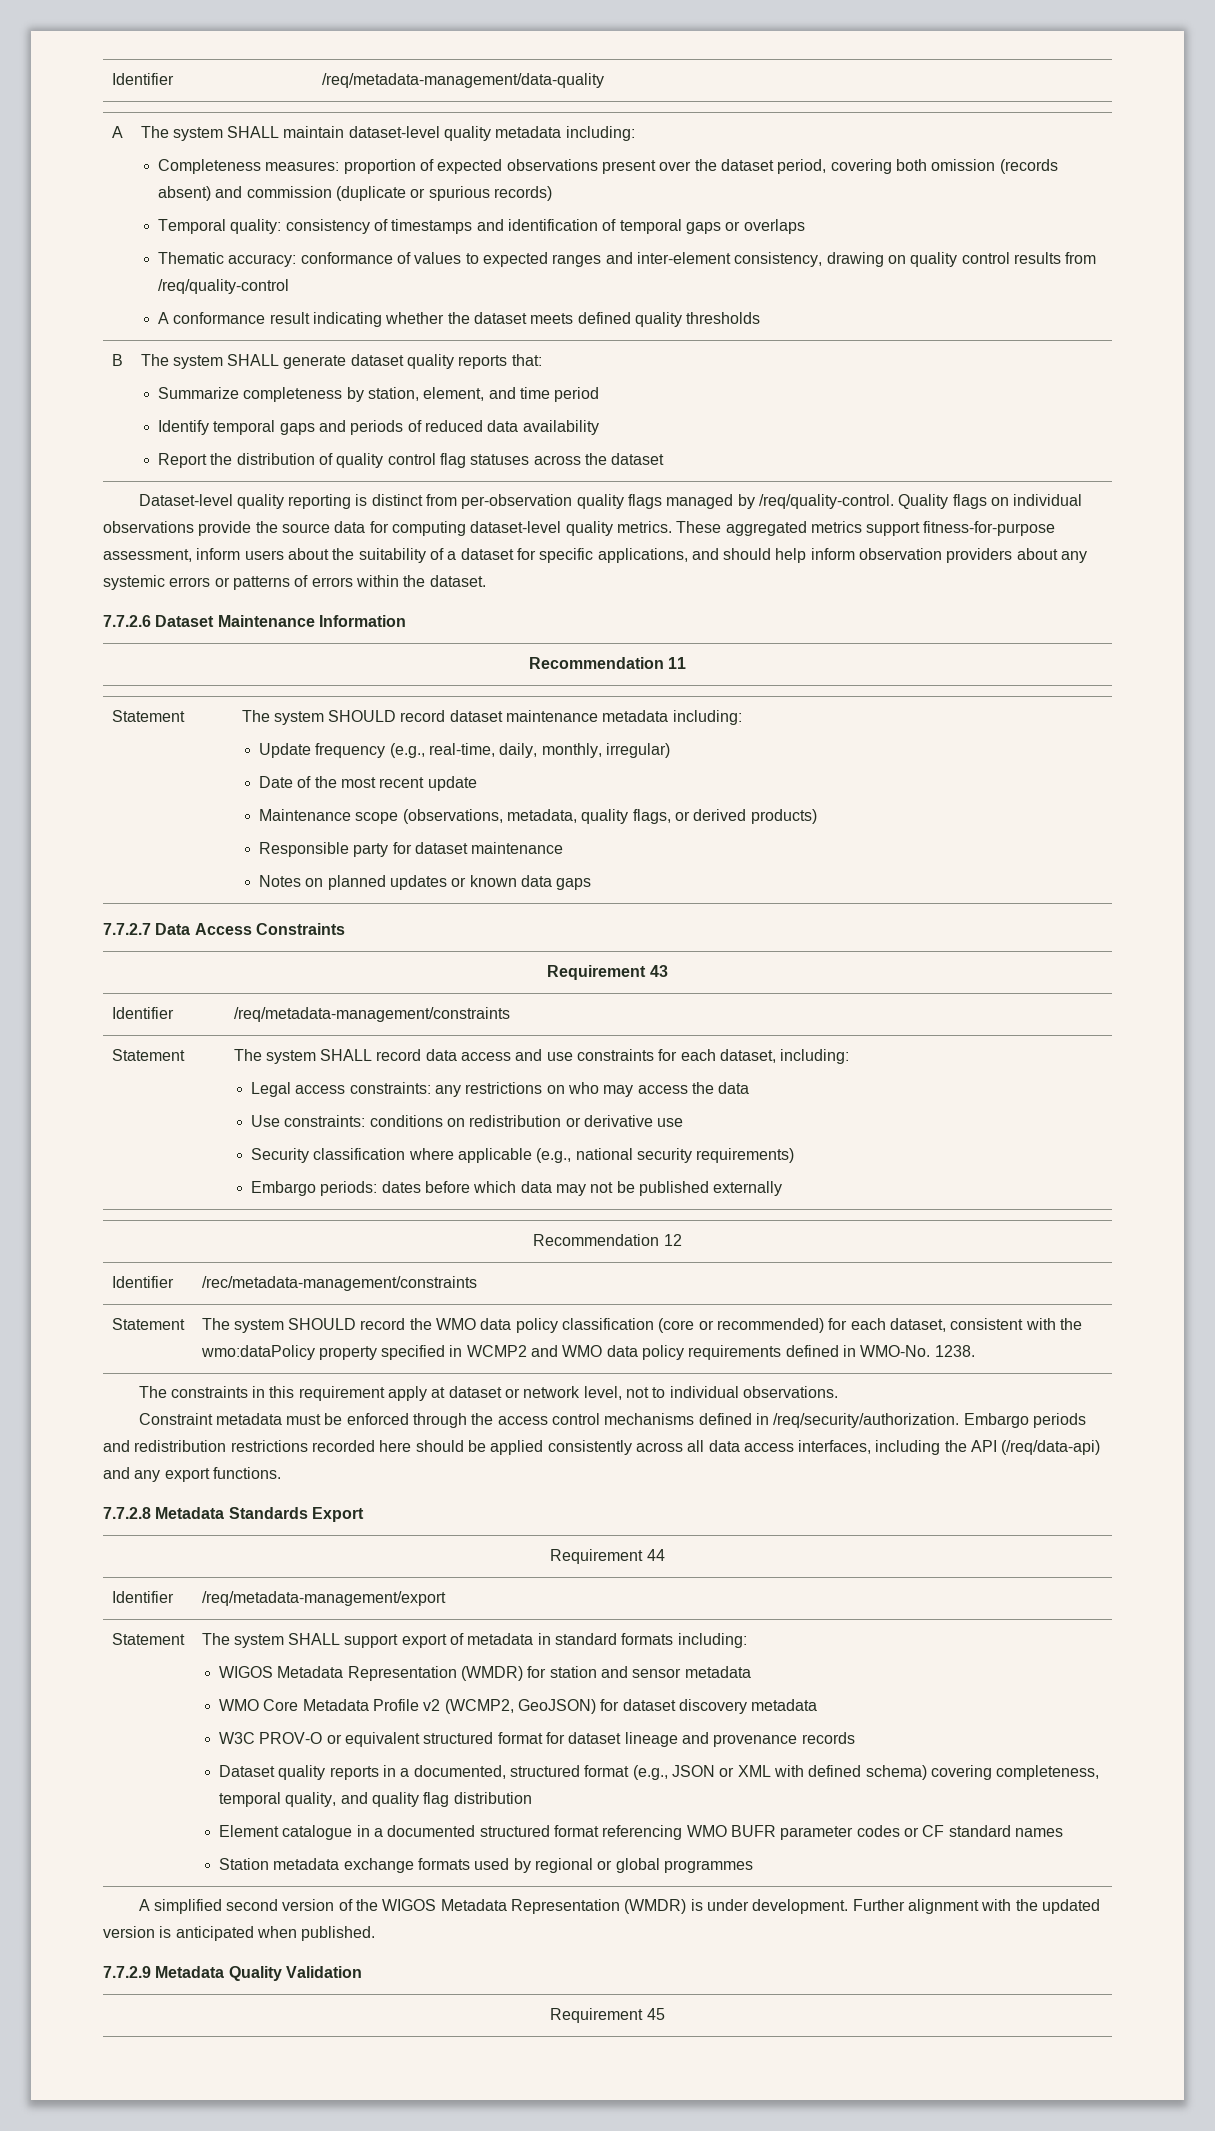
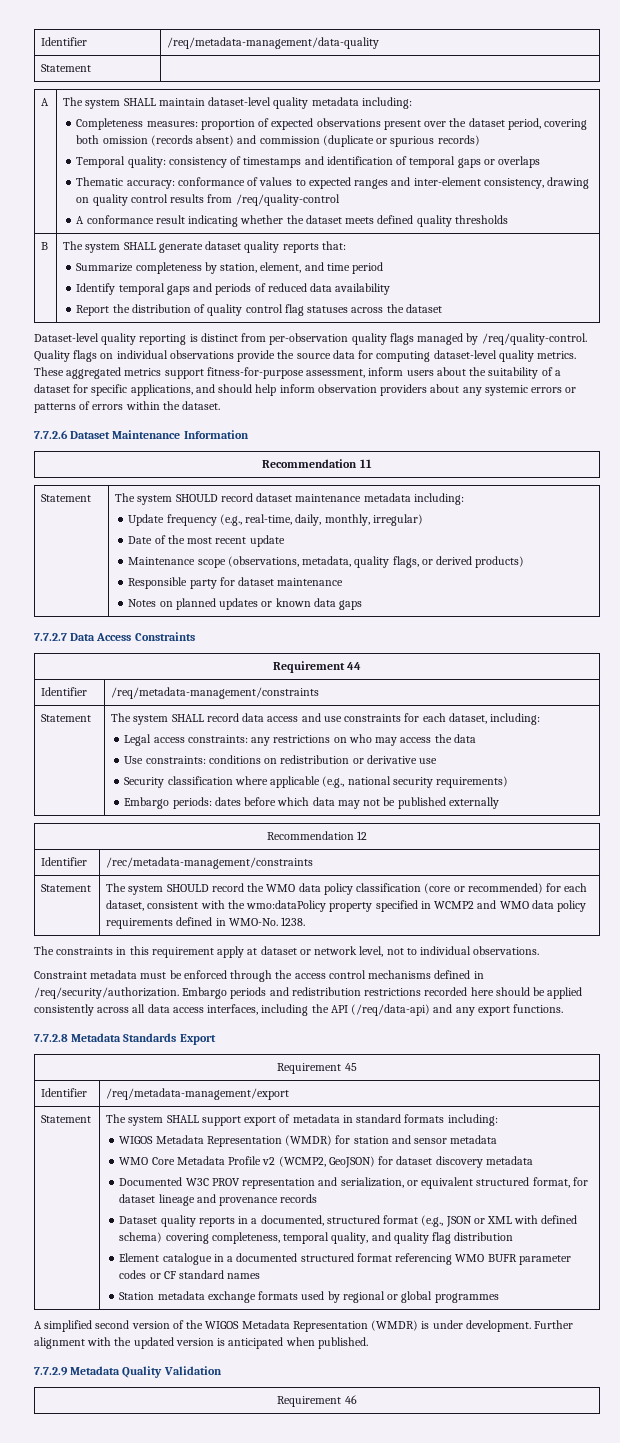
(604, 80) none -> [41,64,92,72] // Statement |
[649,965,668,977] 43 -> [347,662,362,670] 44
[646,1549,665,1561] 44 -> [344,1063,357,1071] 45
[219,1732,323,1744] W3C PROV-O -> [119,1177,404,1189] Documented W3C PROV representation and serialization,
[497,1732,543,1744] format -> [532,1177,570,1188] format,
[646,2008,665,2020] 45 -> [344,1395,357,1404] 46

